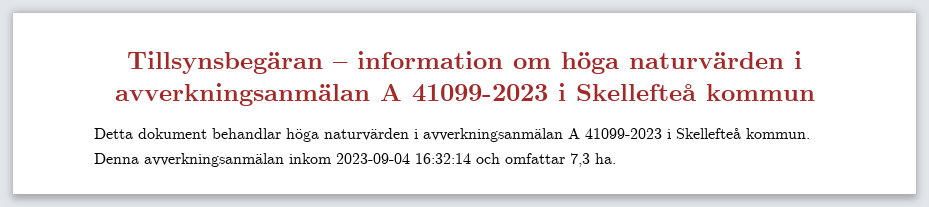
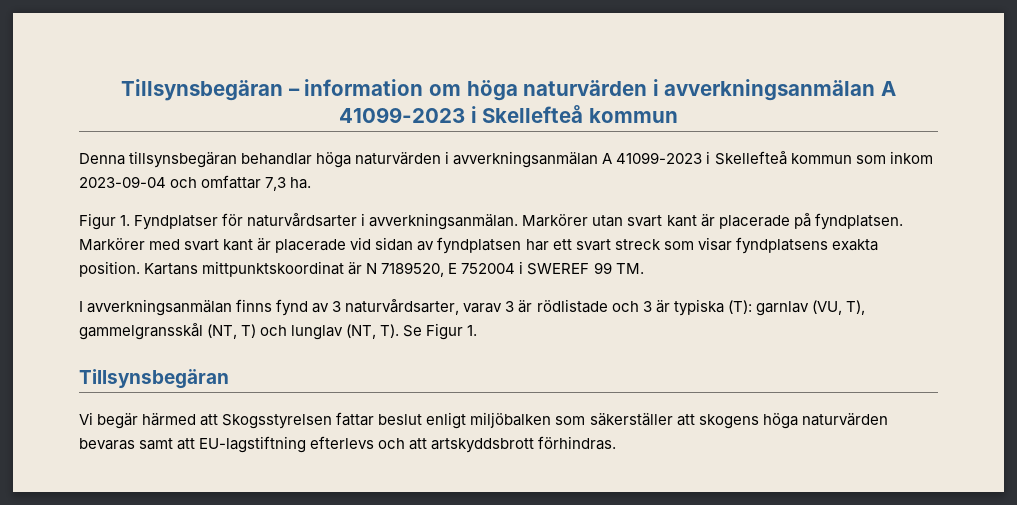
[94,128,207,139] Detta dokument -> [79,151,238,168] Denna tillsynsbegäran
[746,128,810,139] [94,153,284,167] kommun. Denna avverkningsanmälan -> [790,153,886,164] kommun som
[415,153,471,164] 16:32:14 -> (166, 182) none
(616, 158) none -> [79,213,903,230] [79,237,878,254] [79,261,644,277] [79,299,865,316] [79,323,478,340] [79,369,229,389] [79,412,888,429] [79,436,617,453] // Figur 1. Fyndplatser för naturvårdsarter i avverkningsanmälan. Markörer utan svart kant är placerade på fyndplatsen. Markörer med svart kant är placerade vid sidan av fyndplatsen har ett svart streck som visar fyndplatsens exakta position. Kartans mittpunktskoordinat är N 7189520, E 752004 i SWEREF 99 TM. // I avverkningsanmälan finns fynd av 3 naturvårdsarter, varav 3 är rödlistade och 3 är typiska (T): garnlav (VU, T), gammelgransskål (NT, T) och lunglav (NT, T). Se Figur 1. // Tillsynsbegäran // Vi begär härmed att Skogsstyrelsen fattar beslut enligt miljöbalken som säkerställer att skogens höga naturvärden bevaras samt att EU-lagstiftning efterlevs och att artskyddsbrott förhindras.

